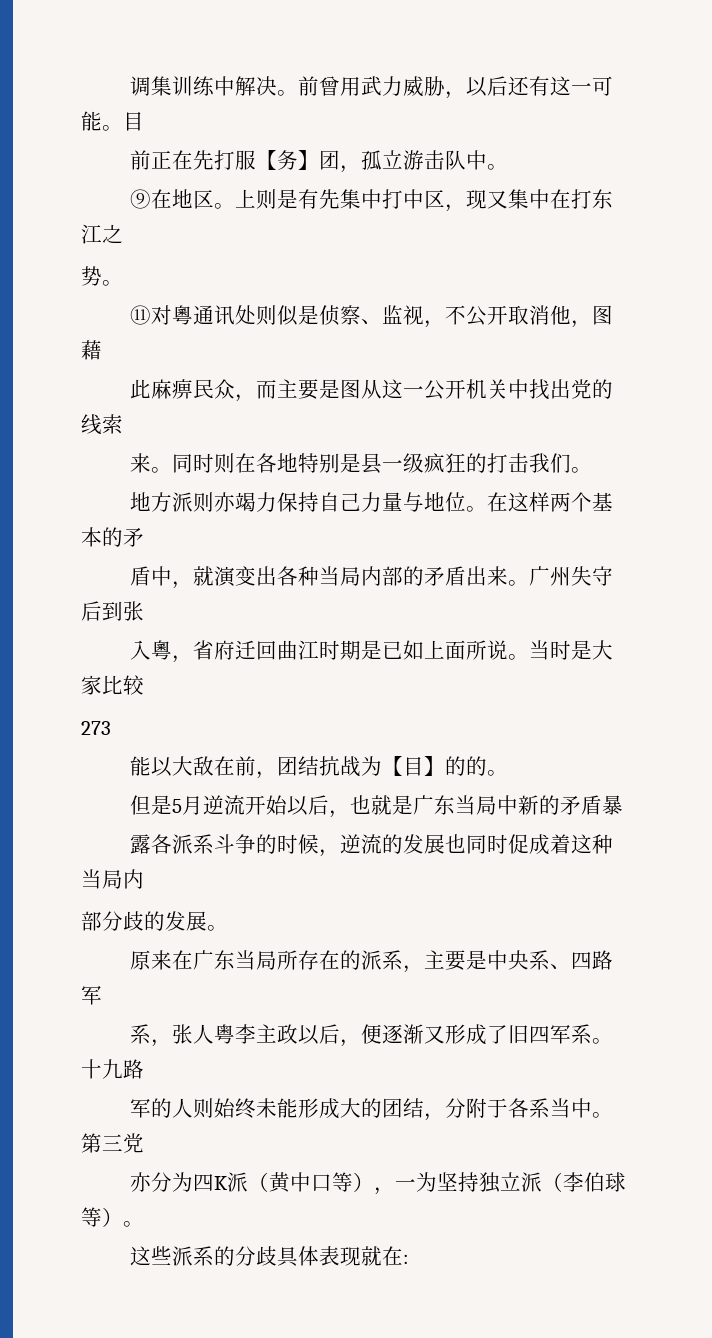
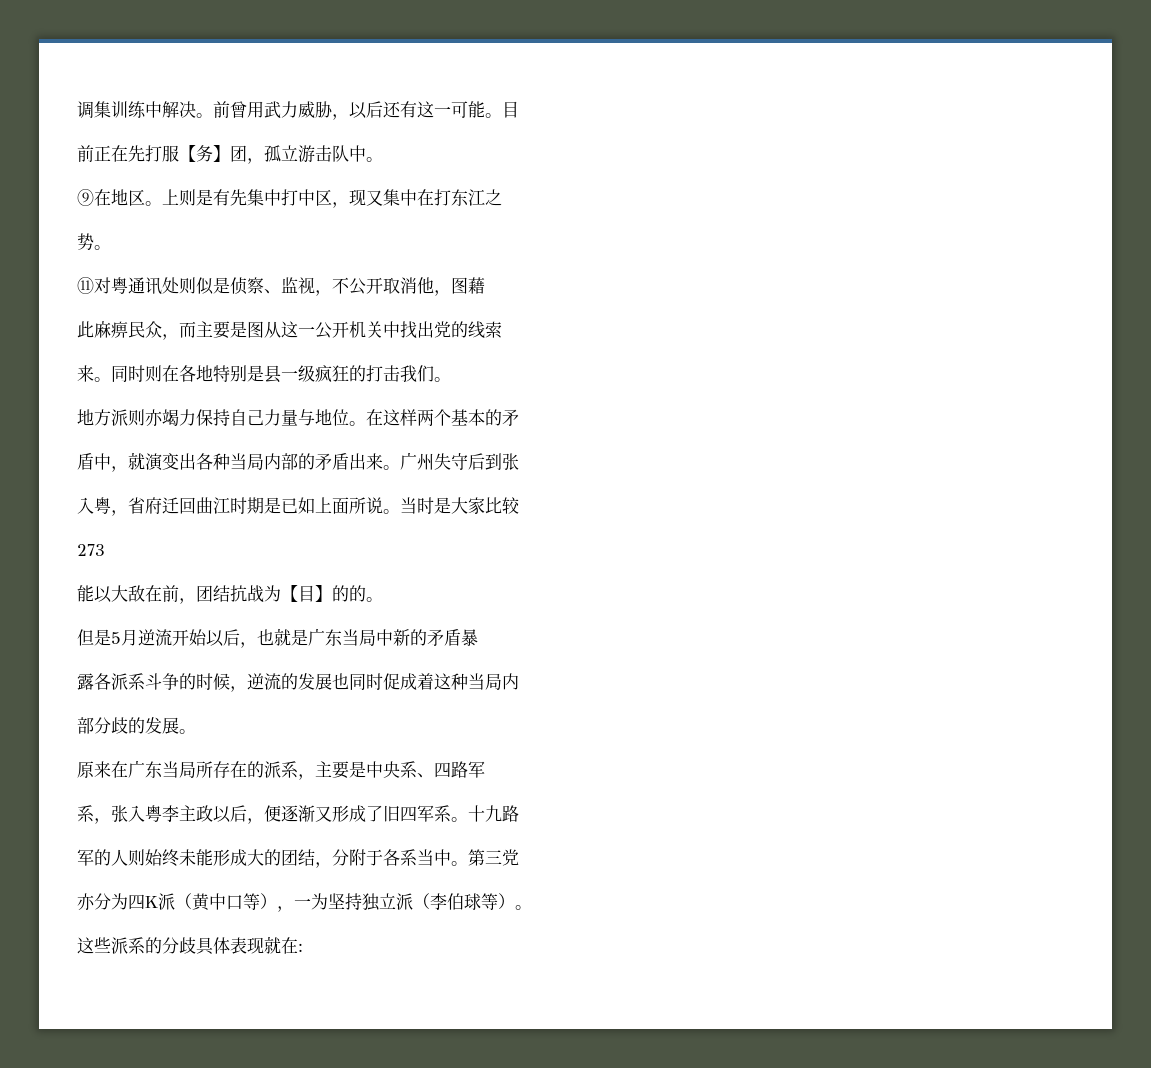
[172,305,194,325] 粵 -> [111,277,128,294] 粤
[151,640,173,660] 粵 -> [94,497,111,514] 粤
[193,1024,215,1044] 人 -> [128,805,145,822] 入

